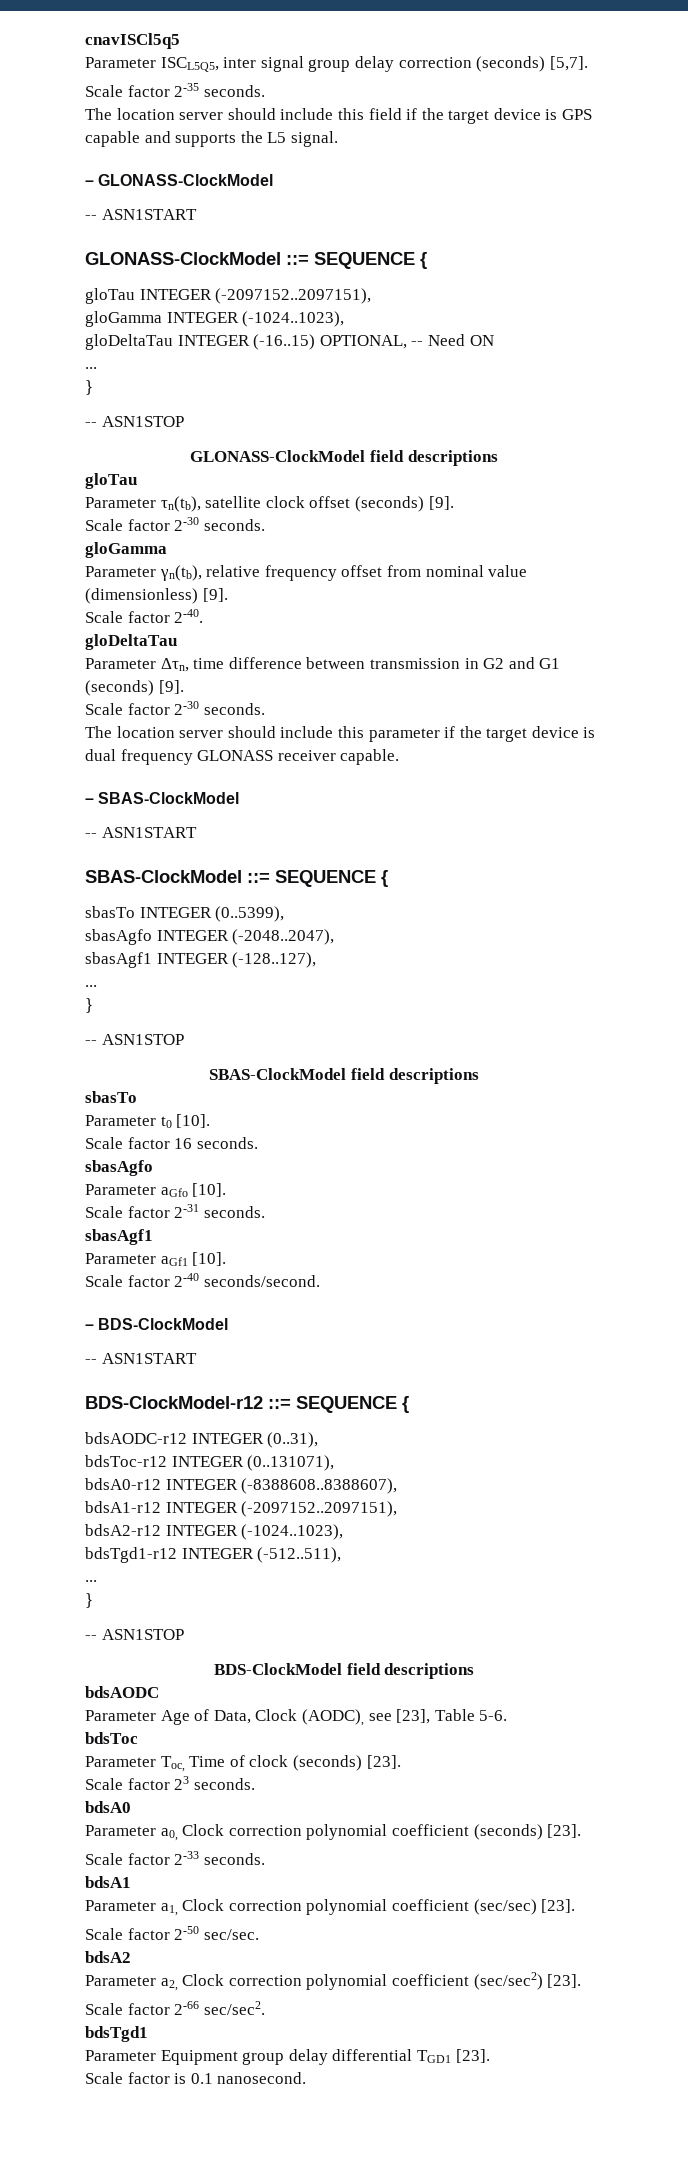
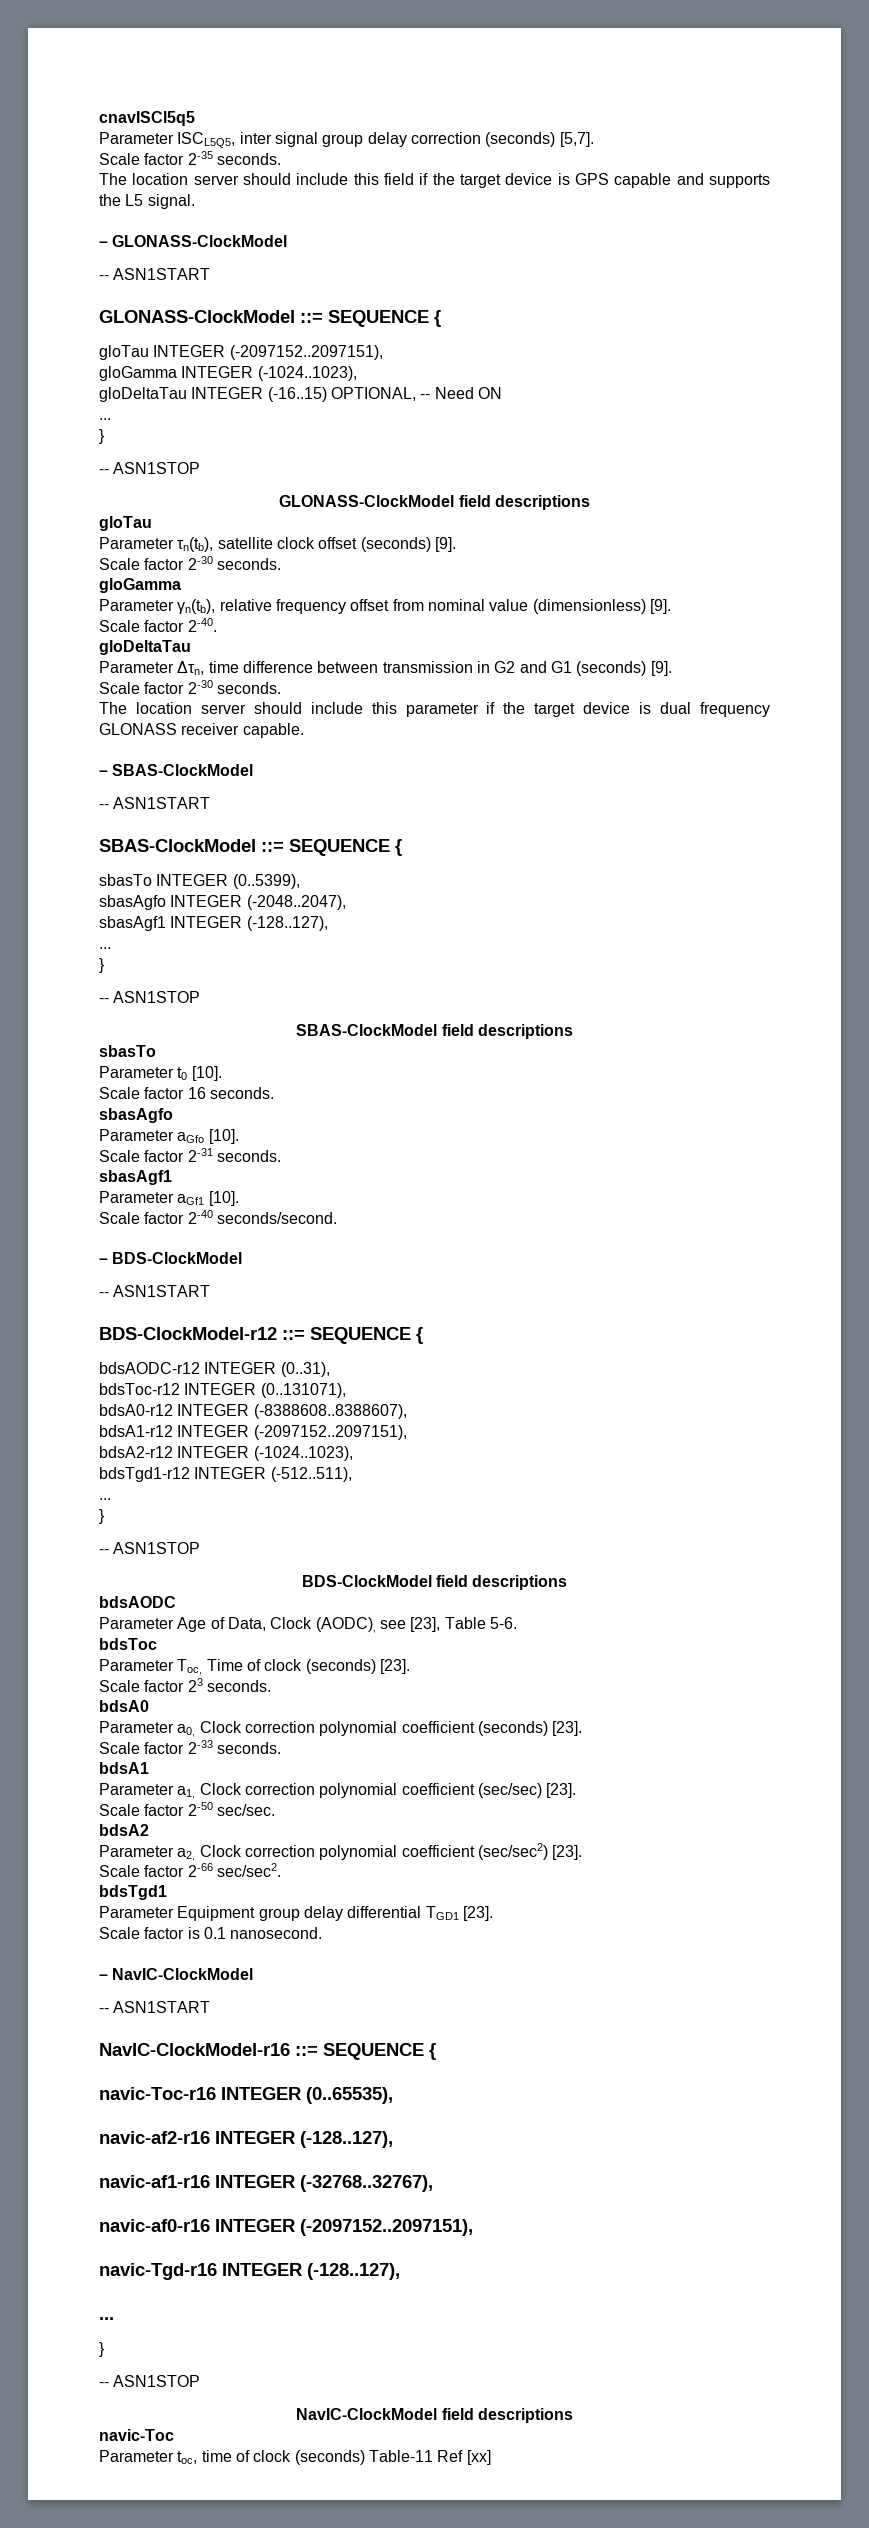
(307, 2078) none -> [99,1968,254,1980] [99,2001,211,2013] [99,2043,436,2060] [99,2087,393,2104] [99,2131,393,2148] [99,2175,433,2192] [99,2219,473,2236] [99,2263,400,2280] [99,2317,114,2320] [99,2342,105,2357] [99,2375,201,2387] [296,2408,573,2423] [99,2429,174,2441] [99,2450,491,2465] // – NavIC-ClockModel // -- ASN1START // NavIC-ClockModel-r16 ::= SEQUENCE { // navic-Toc-r16 INTEGER (0..65535), // navic-af2-r16 INTEGER (-128..127), // navic-af1-r16 INTEGER (-32768..32767), // navic-af0-r16 INTEGER (-2097152..2097151), // navic-Tgd-r16 INTEGER (-128..127), // ... // } // -- ASN1STOP // NavIC-ClockModel field descriptions // navic-Toc // Parameter toc, time of clock (seconds) Table-11 Ref [xx]

